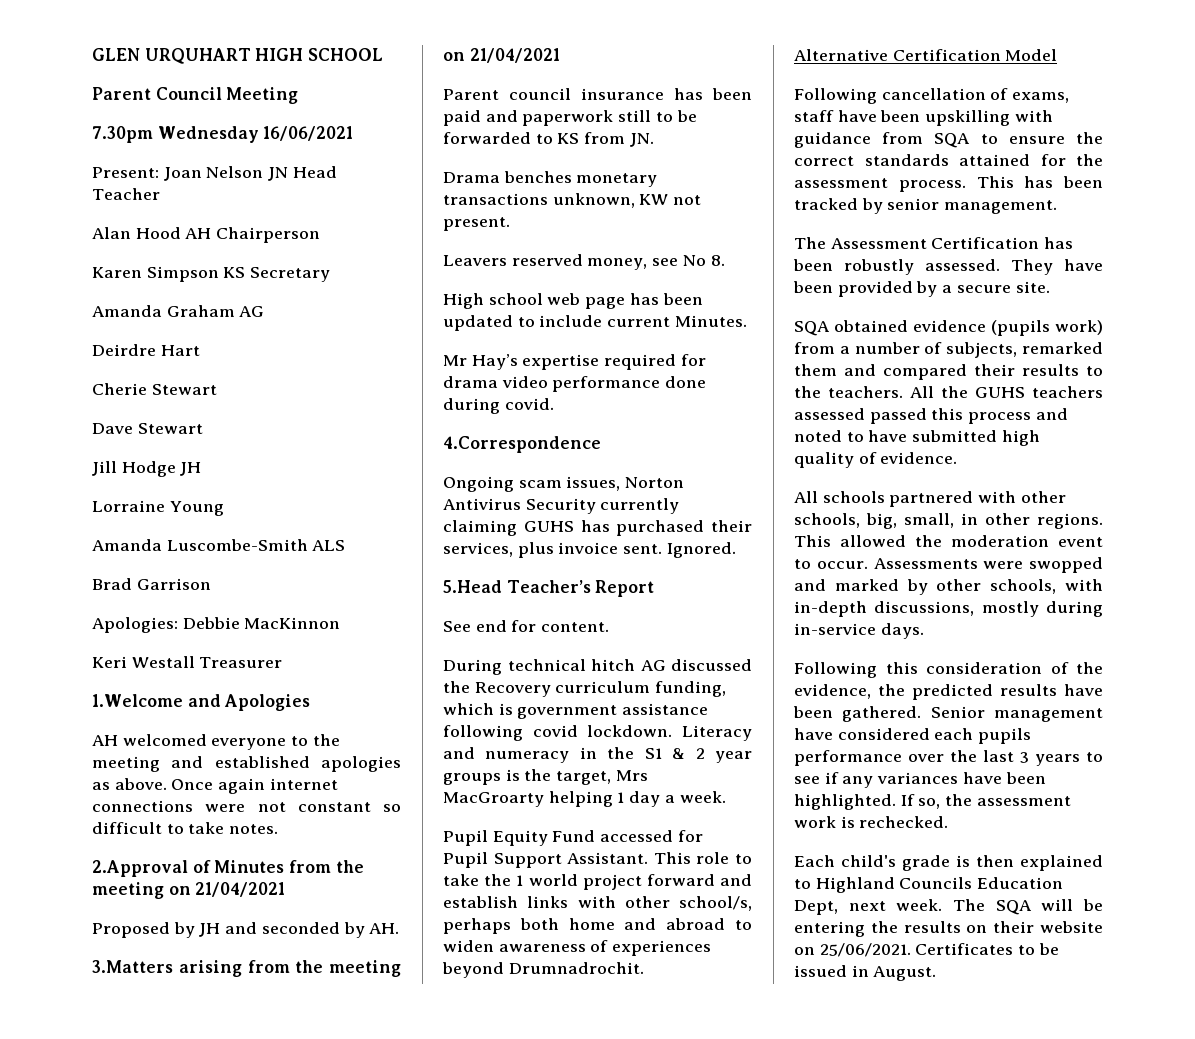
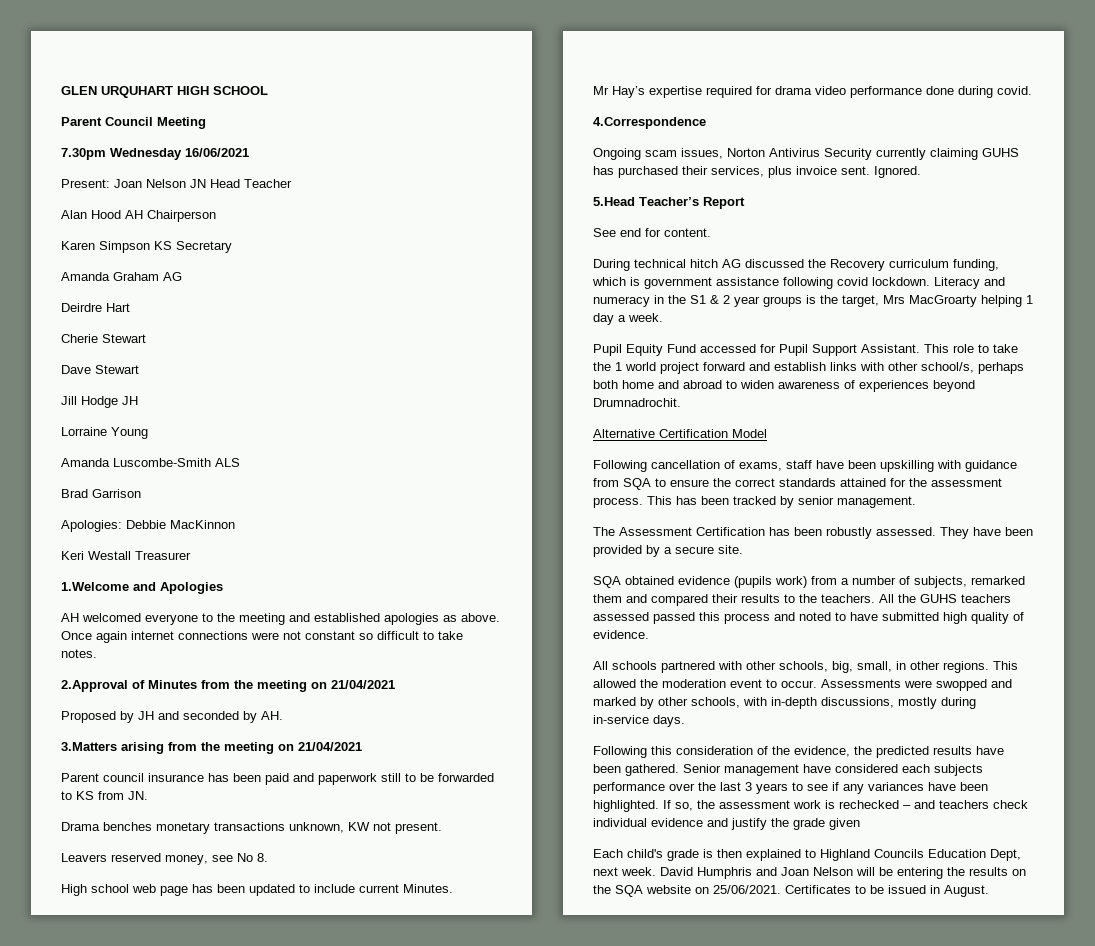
[978,728,1032,744] pupils -> [934,764,983,776] subjects
[859,816,949,828] rechecked. -> [839,800,1028,809] [593,818,860,830] rechecked – and teachers check individual evidence and justify the grade given
[953,899,1032,915] The SQA -> [660,867,853,879] David Humphris and Joan Nelson
[993,921,1035,933] their -> [593,885,643,897] the SQA

